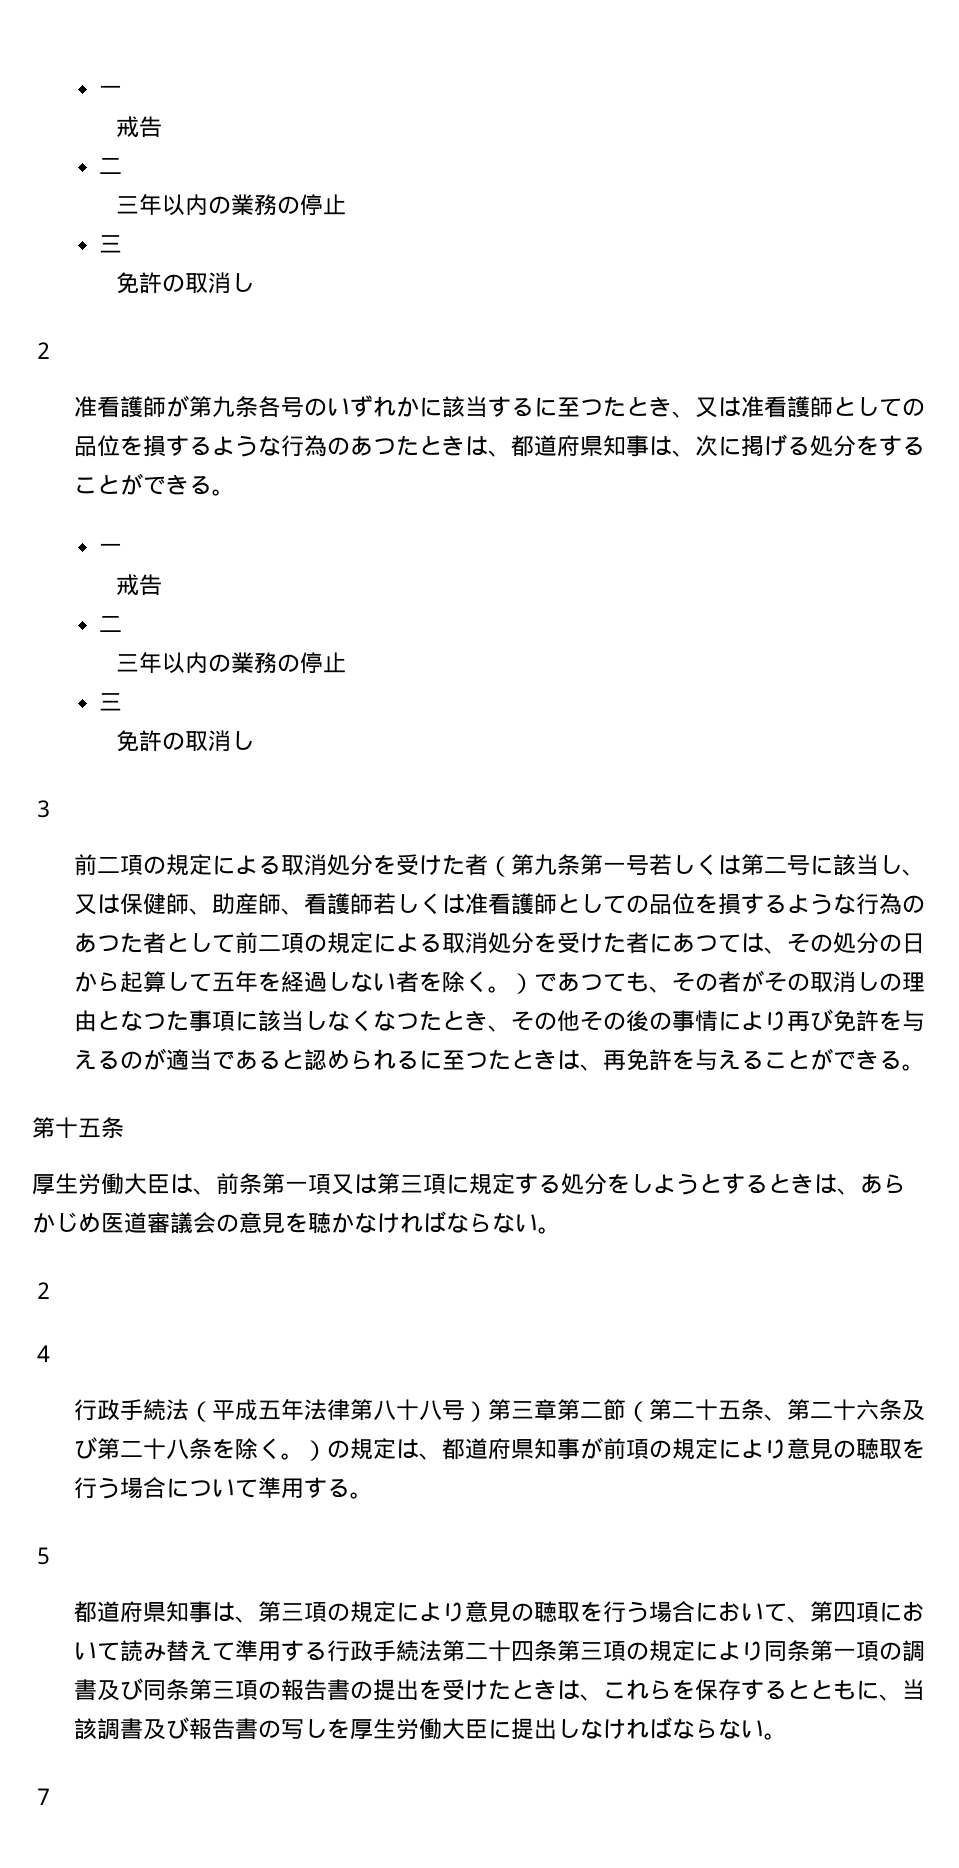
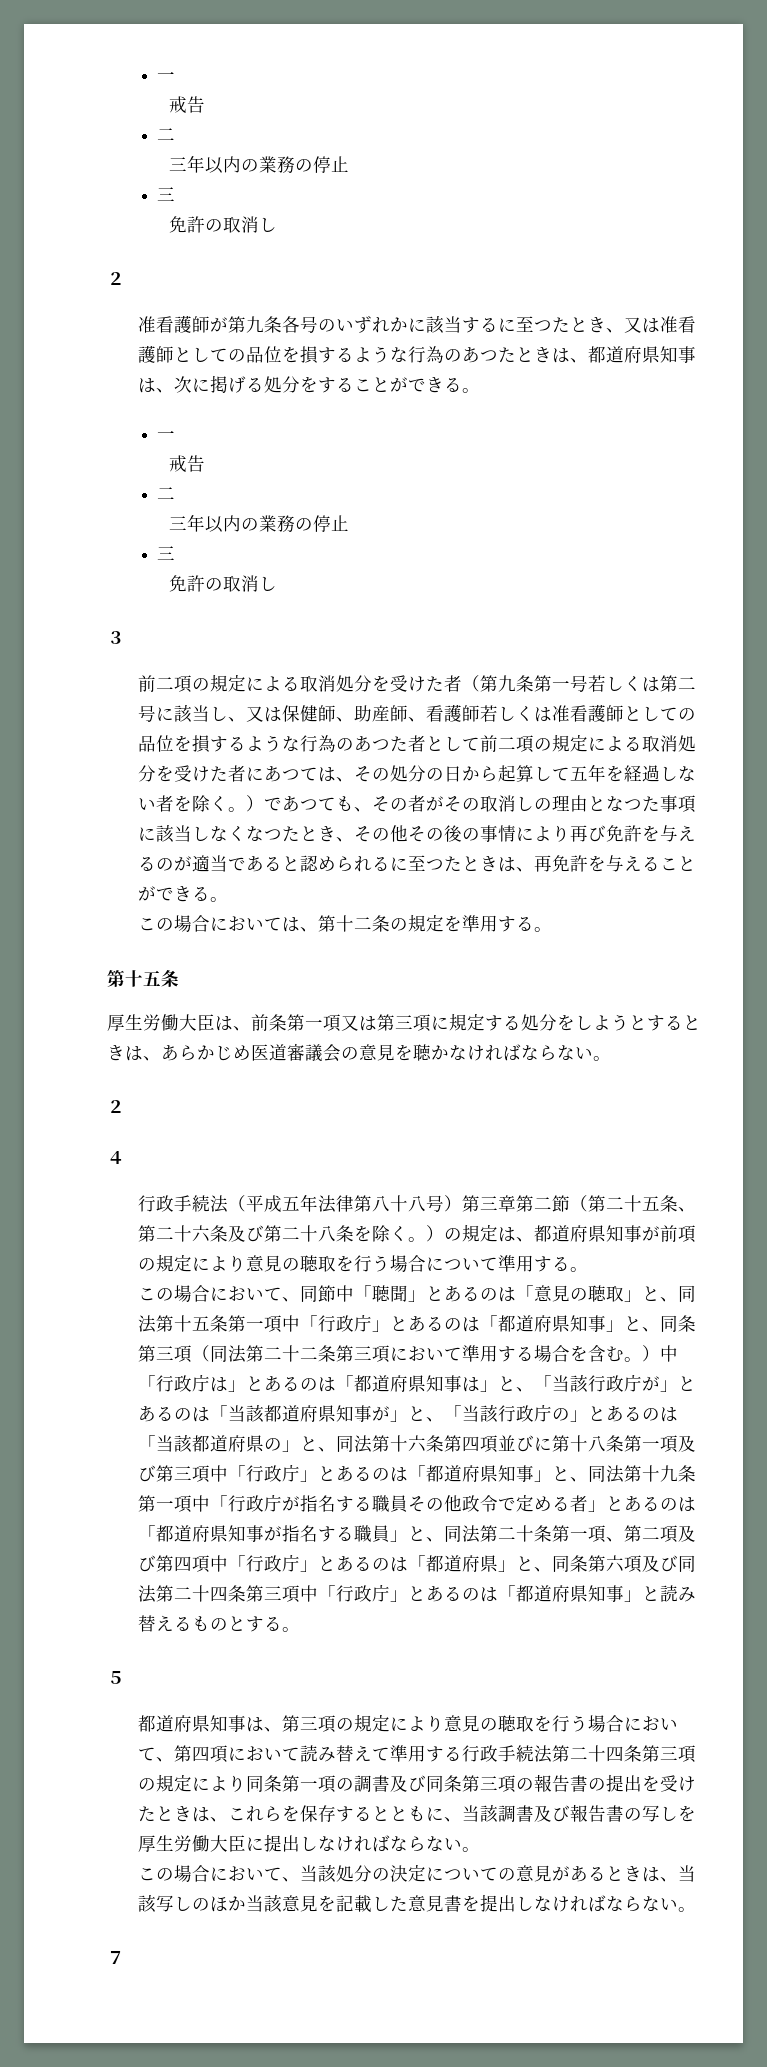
(926, 1067) none -> [138,914,553,932] // この場合においては、第十二条の規定を準用する。
(374, 1495) none -> [138,1285,697,1302] [138,1314,697,1333] [138,1345,679,1363] [138,1374,697,1393] [138,1404,679,1423] [138,1435,697,1453] [138,1464,697,1483] [138,1494,697,1513] [138,1525,697,1543] [138,1554,697,1573] [138,1584,697,1603] [138,1615,301,1632] // この場合において、同節中「聴聞」とあるのは「意見の聴取」と、同法第十五条第一項中「行政庁」とあるのは「都道府県知事」と、同条第三項（同法第二十二条第三項において準用する場合を含む。）中「行政庁は」とあるのは「都道府県知事は」と、「当該行政庁が」とあるのは「当該都道府県知事が」と、「当該行政庁の」とあるのは「当該都道府県の」と、同法第十六条第四項並びに第十八条第一項及び第三項中「行政庁」とあるのは「都道府県知事」と、同法第十九条第一項中「行政庁が指名する職員その他政令で定める者」とあるのは「都道府県知事が指名する職員」と、同法第二十条第一項、第二項及び第四項中「行政庁」とあるのは「都道府県」と、同条第六項及び同法第二十四条第三項中「行政庁」とあるのは「都道府県知事」と読み替えるものとする。
(788, 1736) none -> [138,1864,697,1883] [138,1894,697,1913] // この場合において、当該処分の決定についての意見があるときは、当該写しのほか当該意見を記載した意見書を提出しなければならない。

